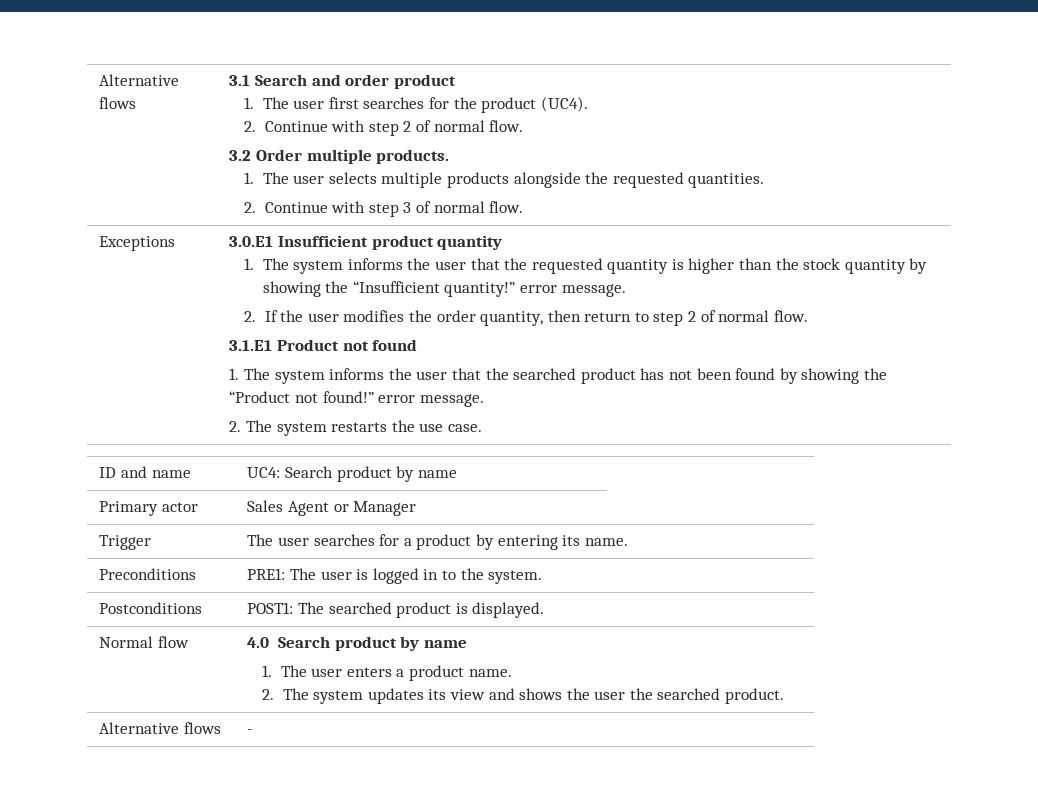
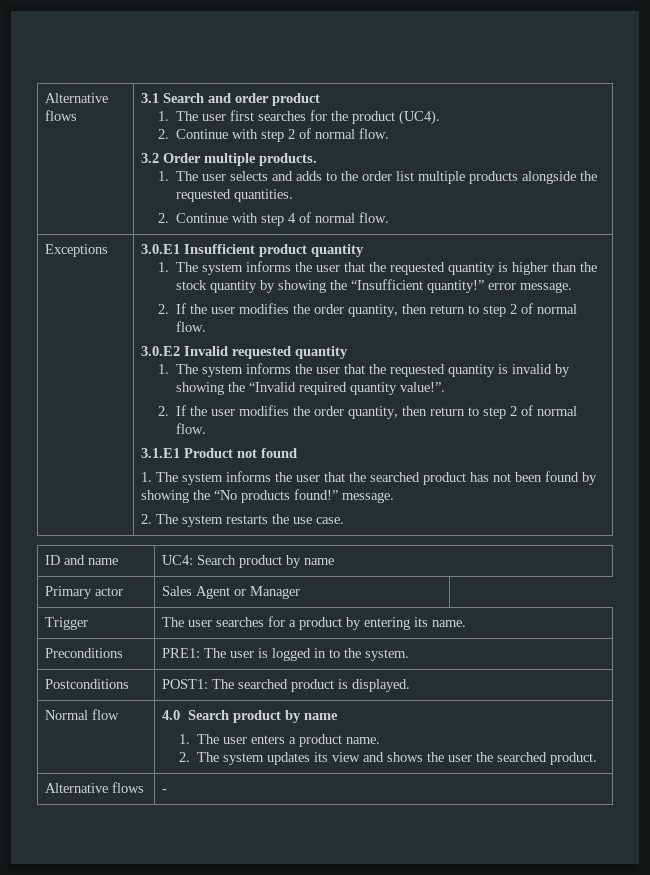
(377, 178) none -> [271,171,414,181] and adds to the order list
[403,202,412,213] 3 -> [287,213,296,223] 4
(808, 316) none -> [141,346,349,359] [157,363,570,377] [175,382,445,395] [157,405,577,419] [175,423,206,434] // 3.0.E2 Invalid requested quantity // 1. The system informs the user that the requested quantity is invalid by showing the “Invalid required quantity value!”. // 2. If the user modifies the order quantity, then return to step 2 of normal flow.
[229,391,416,403] “Product not found!” error -> [214,489,339,503] “No products found!”

